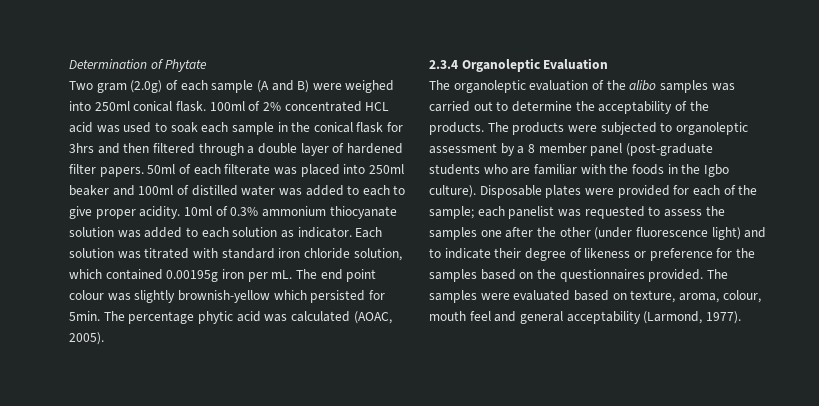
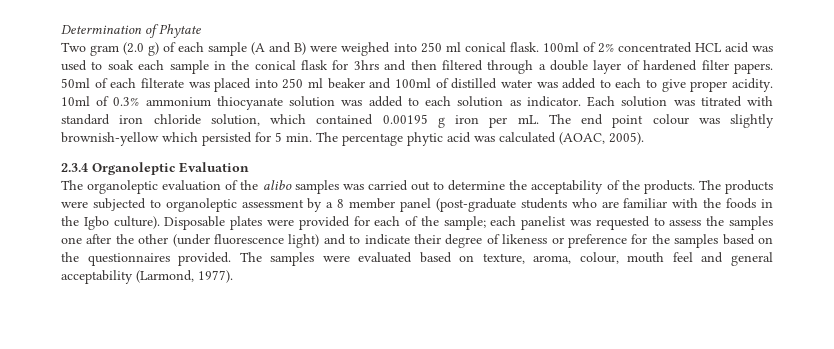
[130,80,163,93] (2.0g) -> [123,42,160,56] (2.0 g)
[94,101,130,111] 250ml -> [420,42,461,53] 250 ml
[368,164,404,174] 250ml -> [282,78,324,89] 250 ml
[166,270,219,282] 0.00195g -> [382,114,445,128] 0.00195 g
[69,311,100,321] 5min. -> [275,132,312,142] 5 min.

